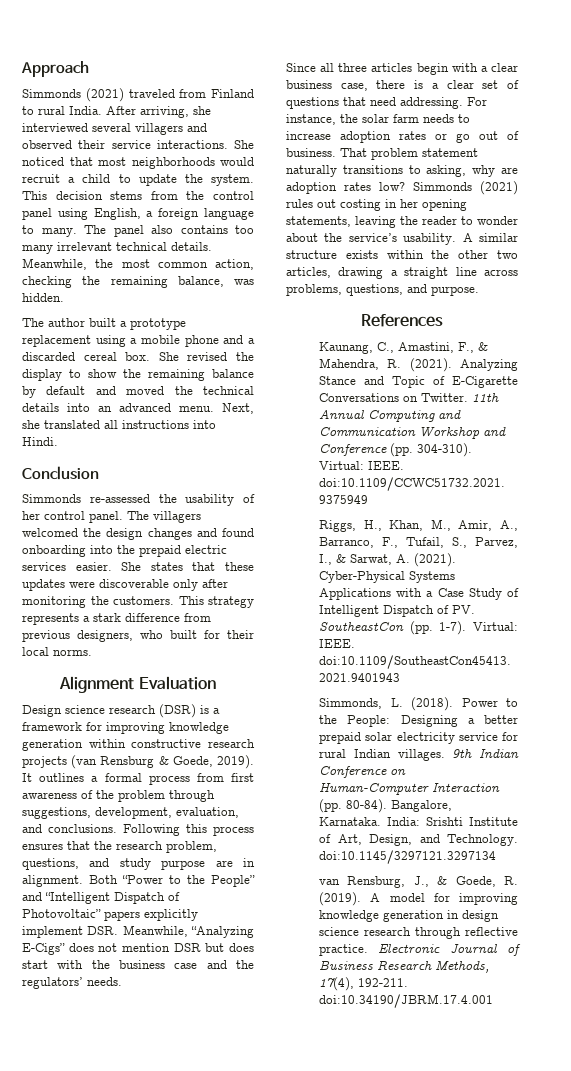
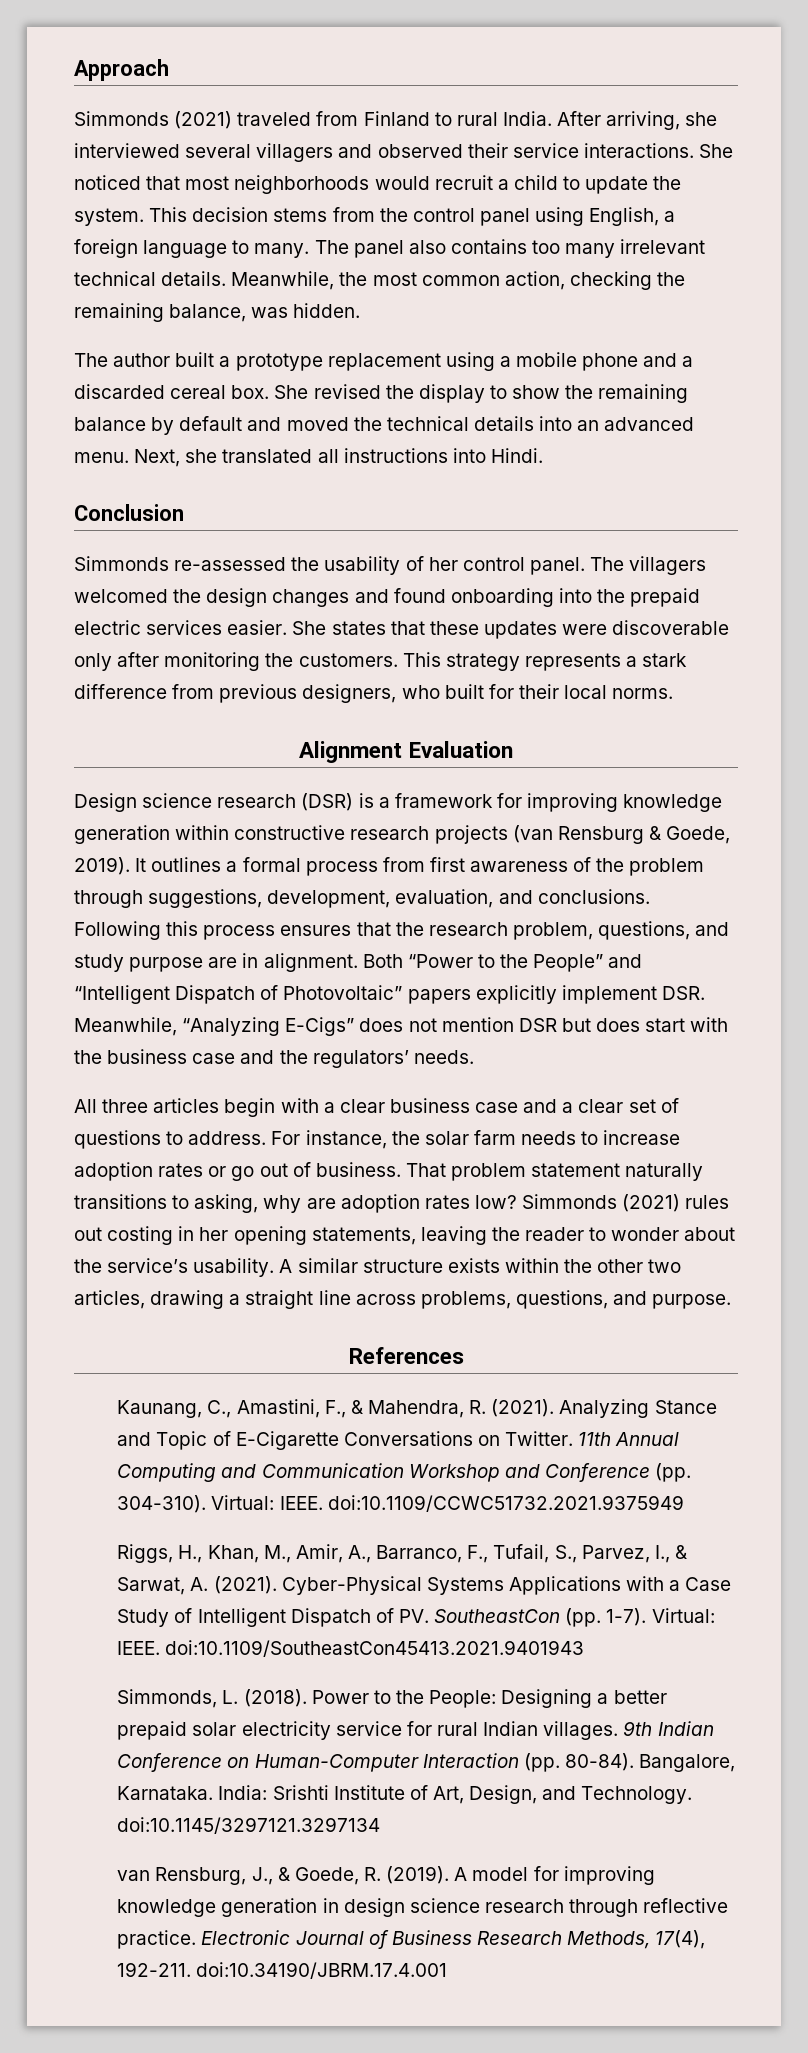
[286,63,335,72] Since all -> [74,1099,97,1113] All
[340,80,424,91] case, there is -> [475,1099,558,1113] case and
[343,97,463,109] that need addressing. -> [166,1131,267,1145] to address.

